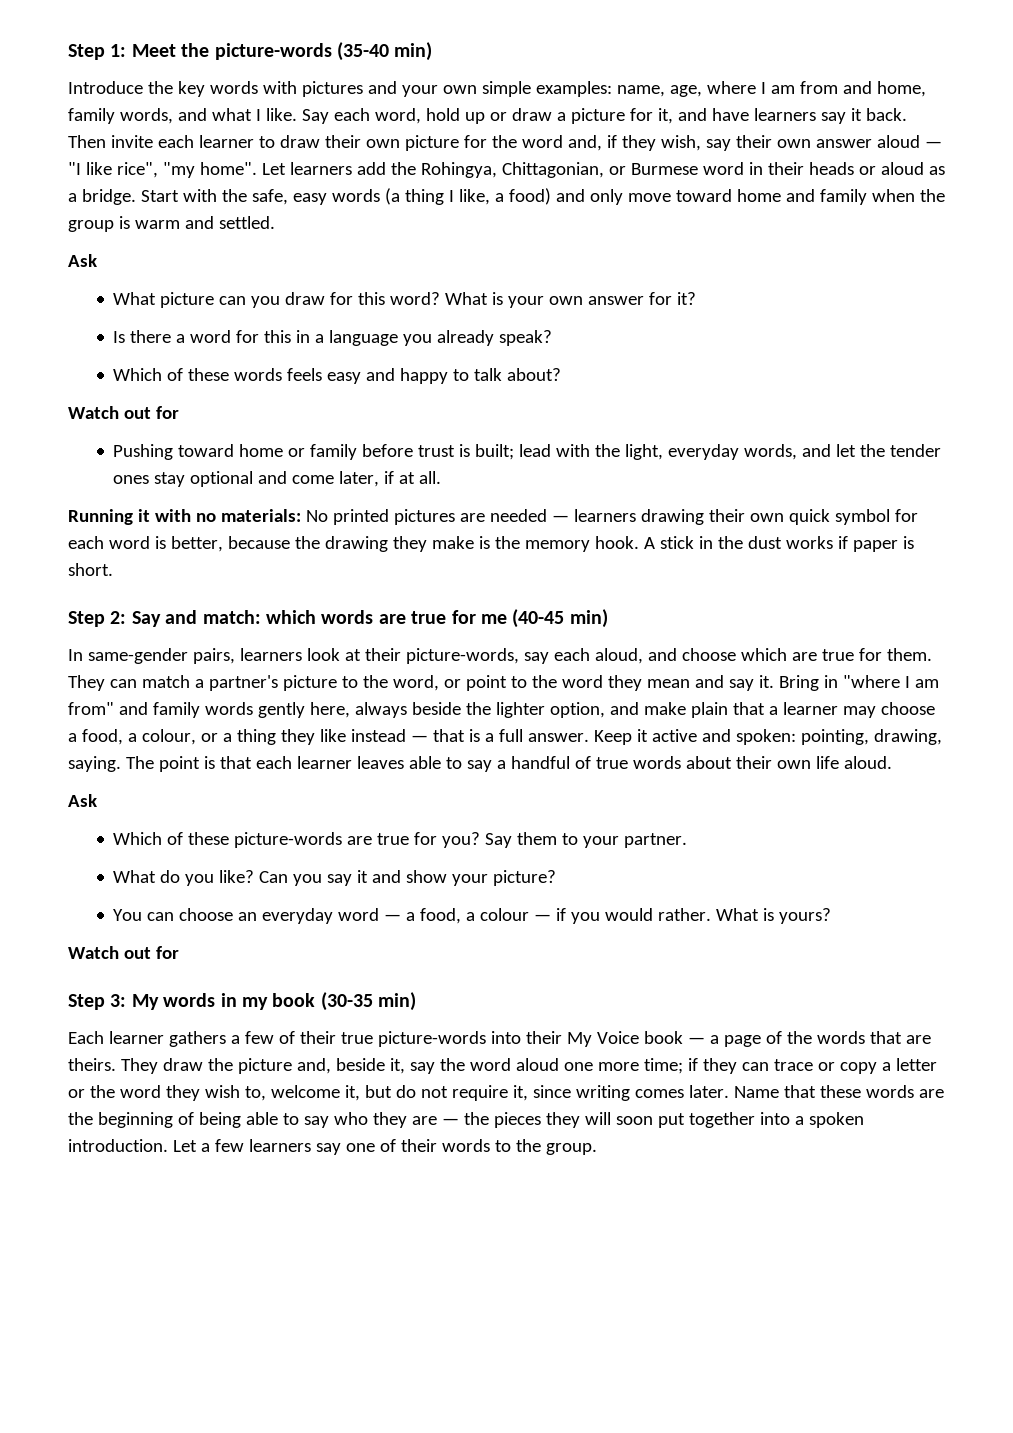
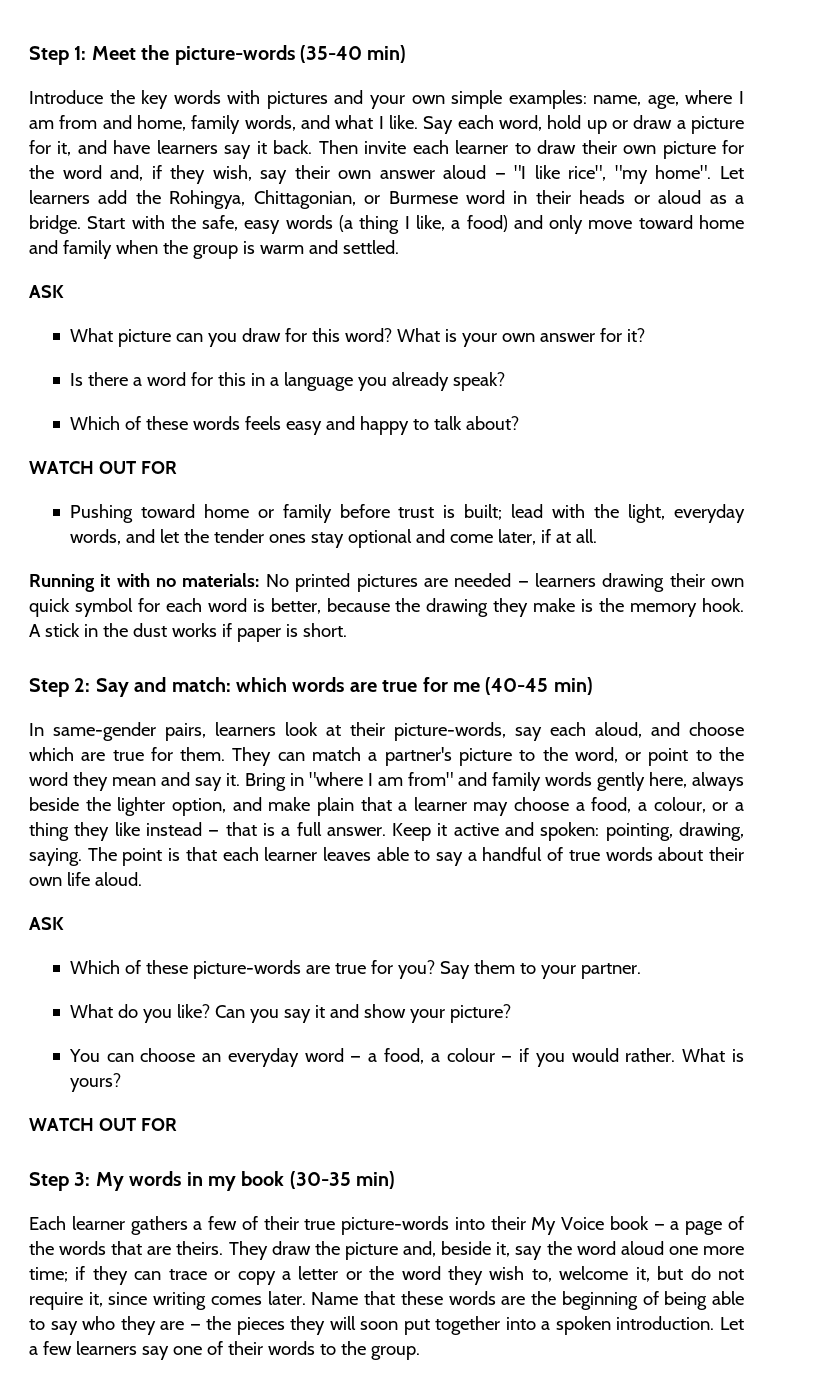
[68,254,97,267] Ask -> [29,285,64,298] ASK
[68,406,179,419] Watch out for -> [29,461,177,474] WATCH OUT FOR
[68,794,97,807] Ask -> [29,917,64,930] ASK
[68,946,179,959] Watch out for -> [29,1118,177,1131] WATCH OUT FOR

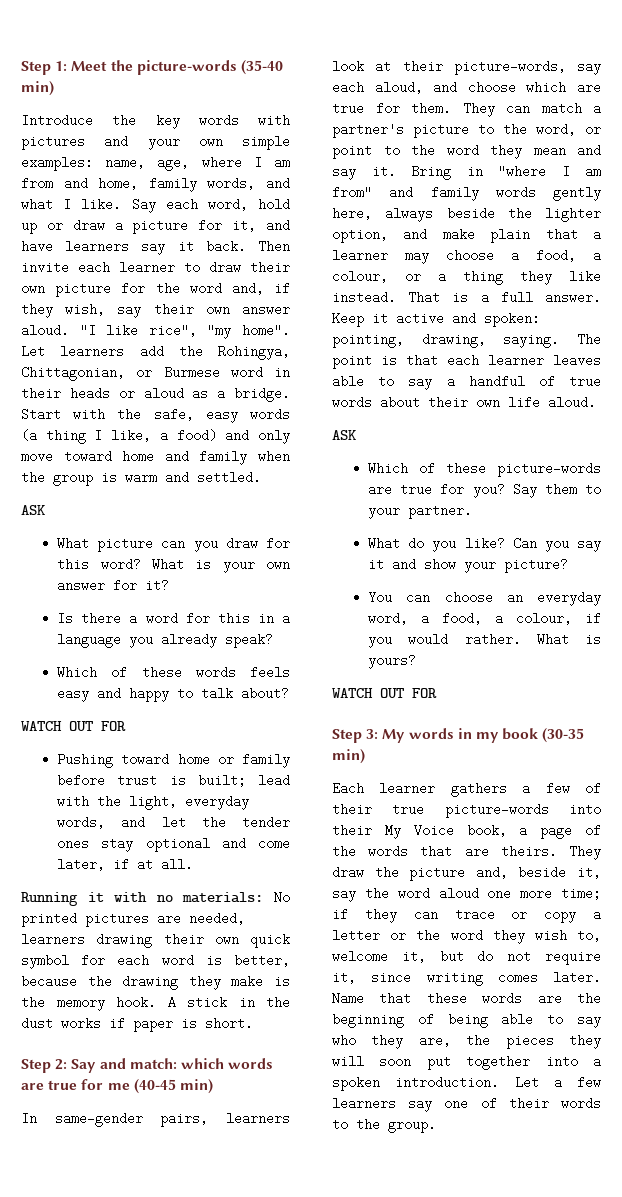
[443,165,506,179] aloud — -> [21,324,69,337] aloud.
[454,573,529,587] needed — -> [189,912,245,925] needed,
[145,822,257,836] instead — that -> [332,291,441,304] instead. That
[304,1048,513,1064] word — a food, a colour — -> [368,612,573,625] word, a food, a colour,
[609,1216,665,1230] book — -> [466,824,507,837] book,
[160,1321,201,1330] are — -> [418,1034,451,1047] are,

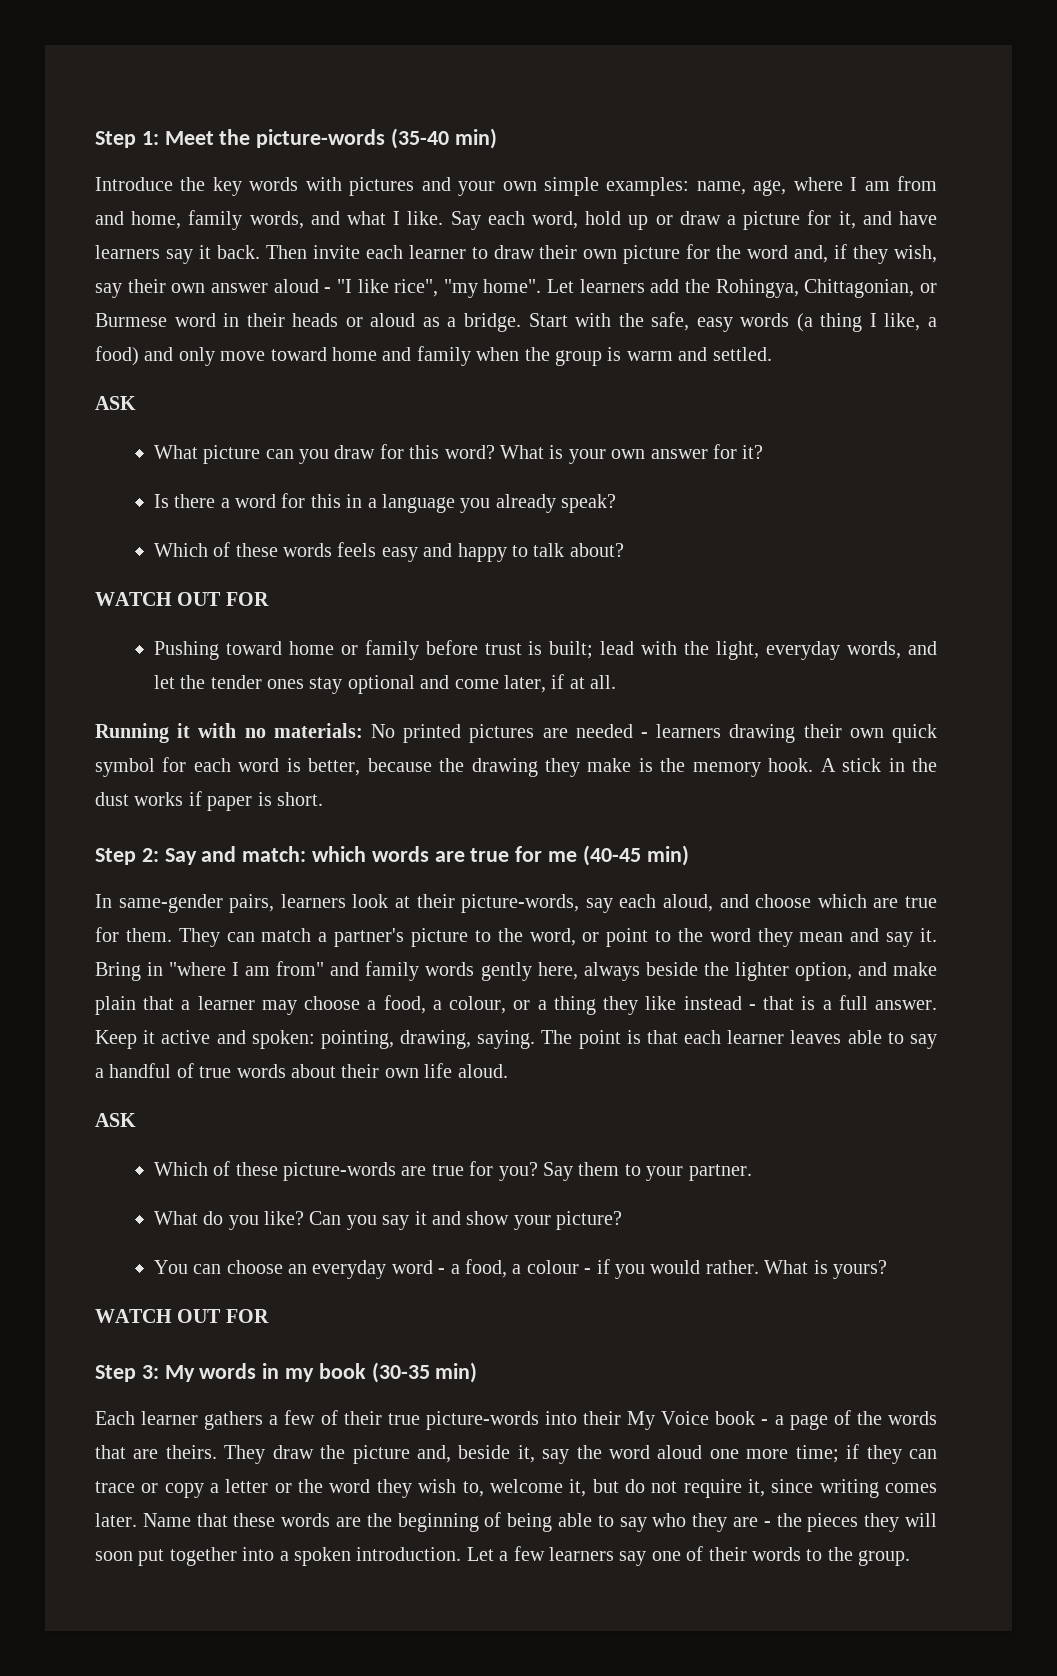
[21,324,69,337] aloud. -> [273,279,332,293] aloud -
[189,912,245,925] needed, -> [575,724,648,738] needed -
[332,291,441,304] instead. That -> [683,996,795,1010] instead - that
[368,612,573,625] word, a food, a colour, -> [391,1259,592,1278] word - a food, a colour -
[466,824,507,837] book, -> [715,1411,769,1425] book -
[418,1034,451,1047] are, -> [732,1517,771,1527] are -

